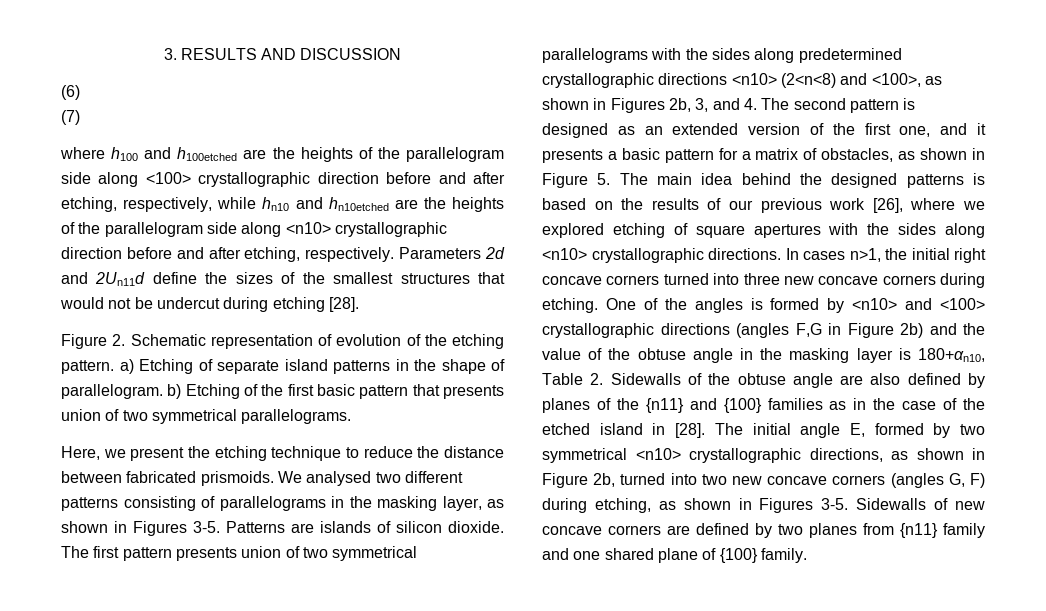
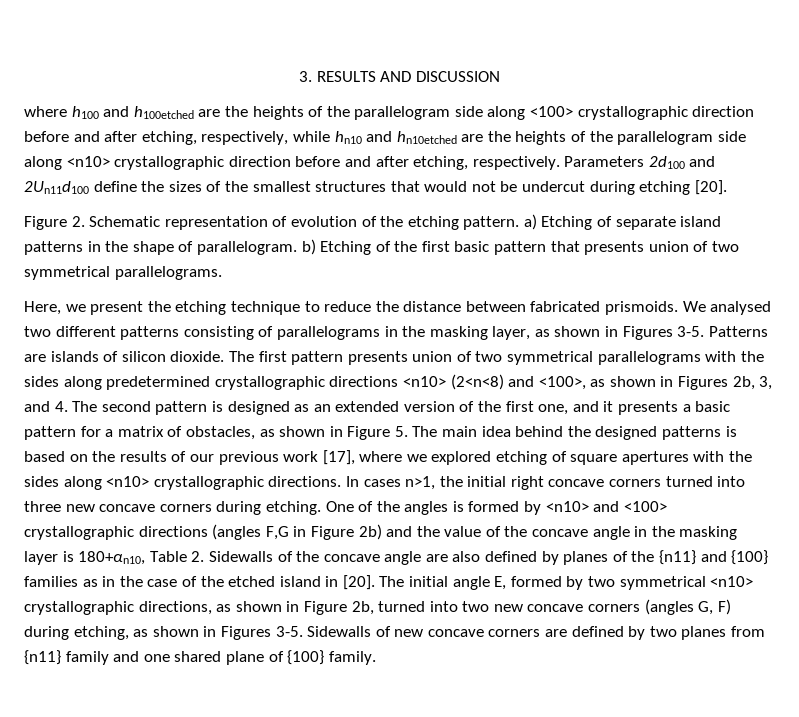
[61,85,80,100] [61,110,80,125] // (6) // (7) -> (500, 76) none
[485,247,505,259] [61,272,146,286] 2d and 2Un11d -> [648,156,716,169] [24,181,89,194] 2d100 and 2Un11d100
[328,297,359,312] [28]. -> [694,180,727,195] [20].
[872,198,903,213] [26], -> [322,450,355,465] [17],
[637,348,686,360] obtuse -> [532,529,589,537] concave
[737,373,786,385] obtuse -> [323,554,380,562] concave
[675,423,706,438] [28]. -> [342,575,375,590] [20].

